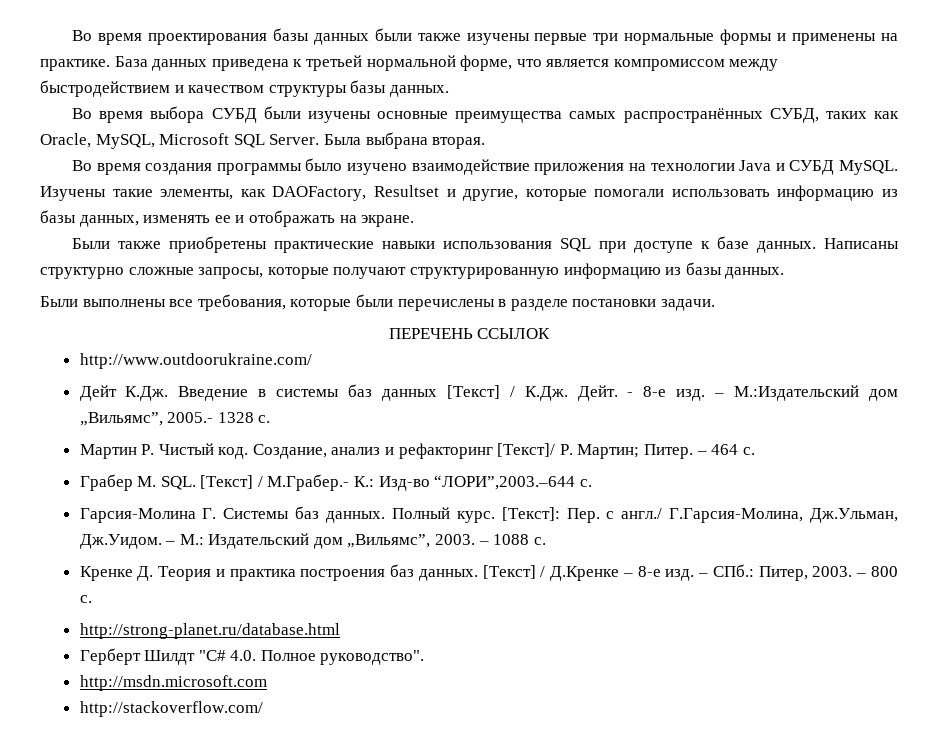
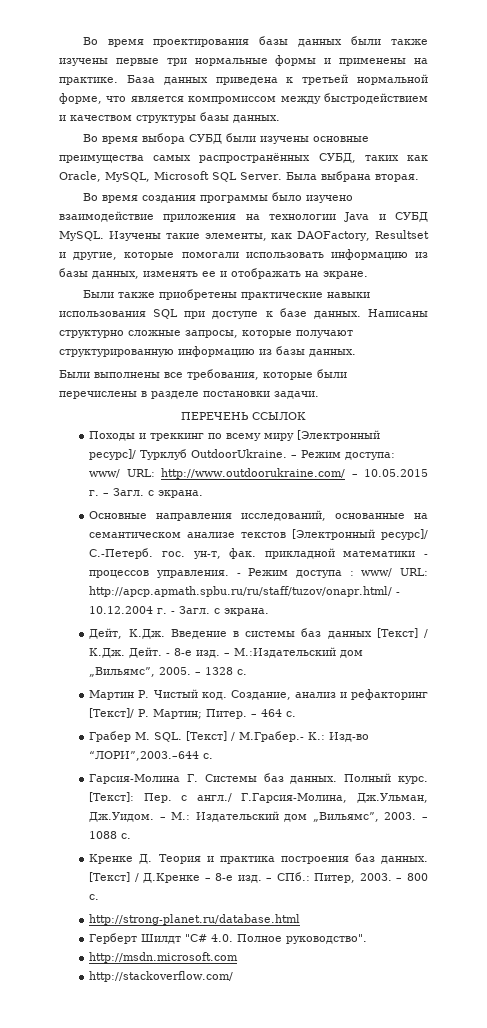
[79,353,312,369] [79,385,117,401] http://www.outdoorukraine.com/ // Дейт -> [89,430,381,441] [89,449,396,460] [89,468,428,479] [89,488,204,498] [89,510,428,521] [89,529,428,540] [89,548,428,559] [89,568,428,578] [89,586,401,597] [89,606,270,616] [89,628,123,639] Походы и треккинг по всему миру [Электронный ресурс]/ Турклуб OutdoorUkraine. – Режим доступа: www/ URL: http://www.outdoorukraine.com/ – 10.05.2015 г. – Загл. с экрана. // Основные направления исследований, основанные на семантическом анализе текстов [Электронный ресурс]/ С.-Петерб. гос. ун-т, фак. прикладной математики - процессов управления. - Режим доступа : www/ URL: http://apcp.apmath.spbu.ru/ru/staff/tuzov/onapr.html/ - 10.12.2004 г. - Загл. с экрана. // Дейт,
[167,412,214,423] 2005.- -> [159,667,202,675] 2005. –

